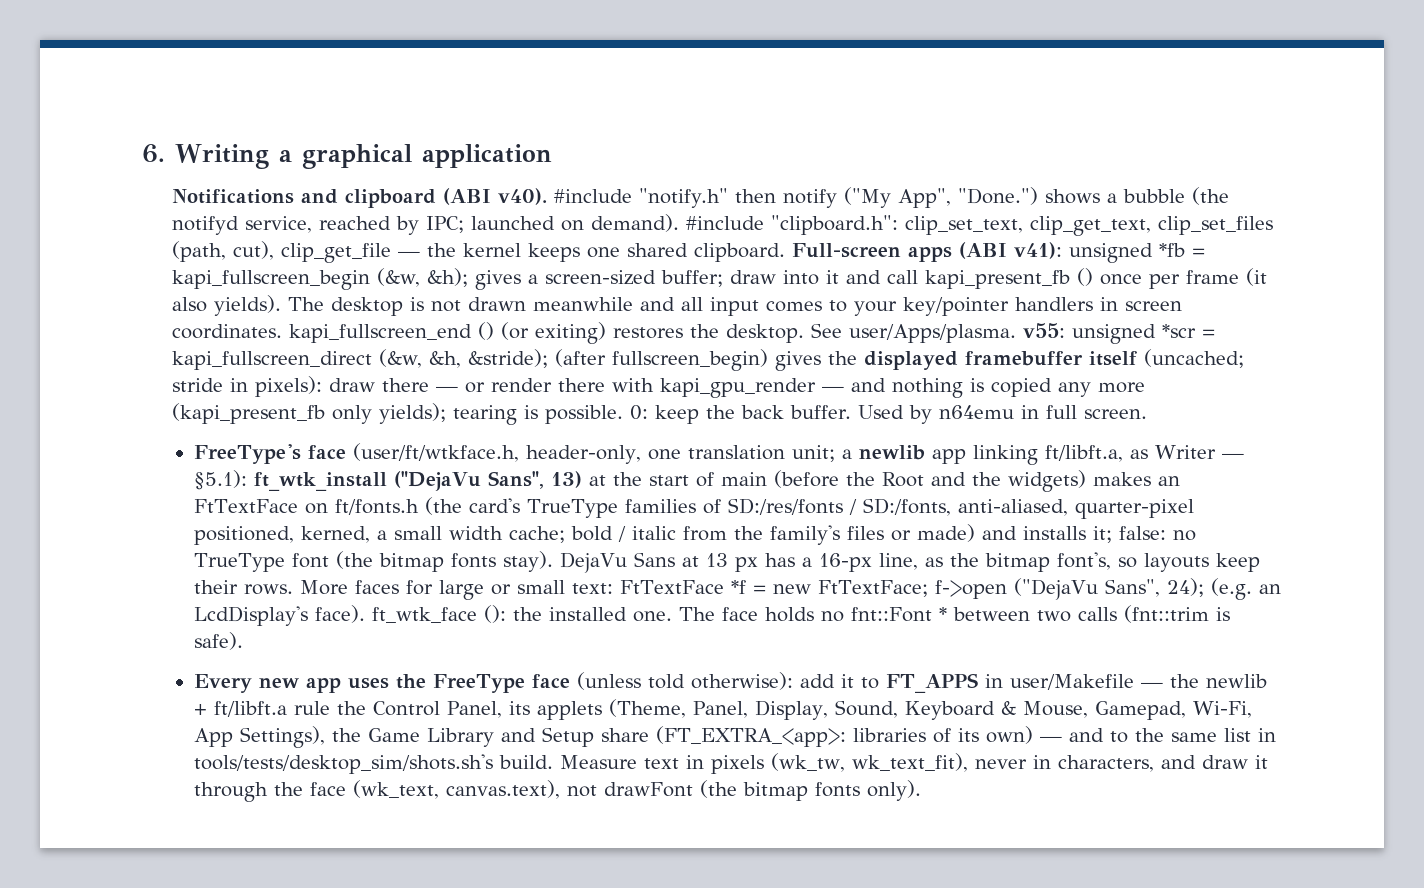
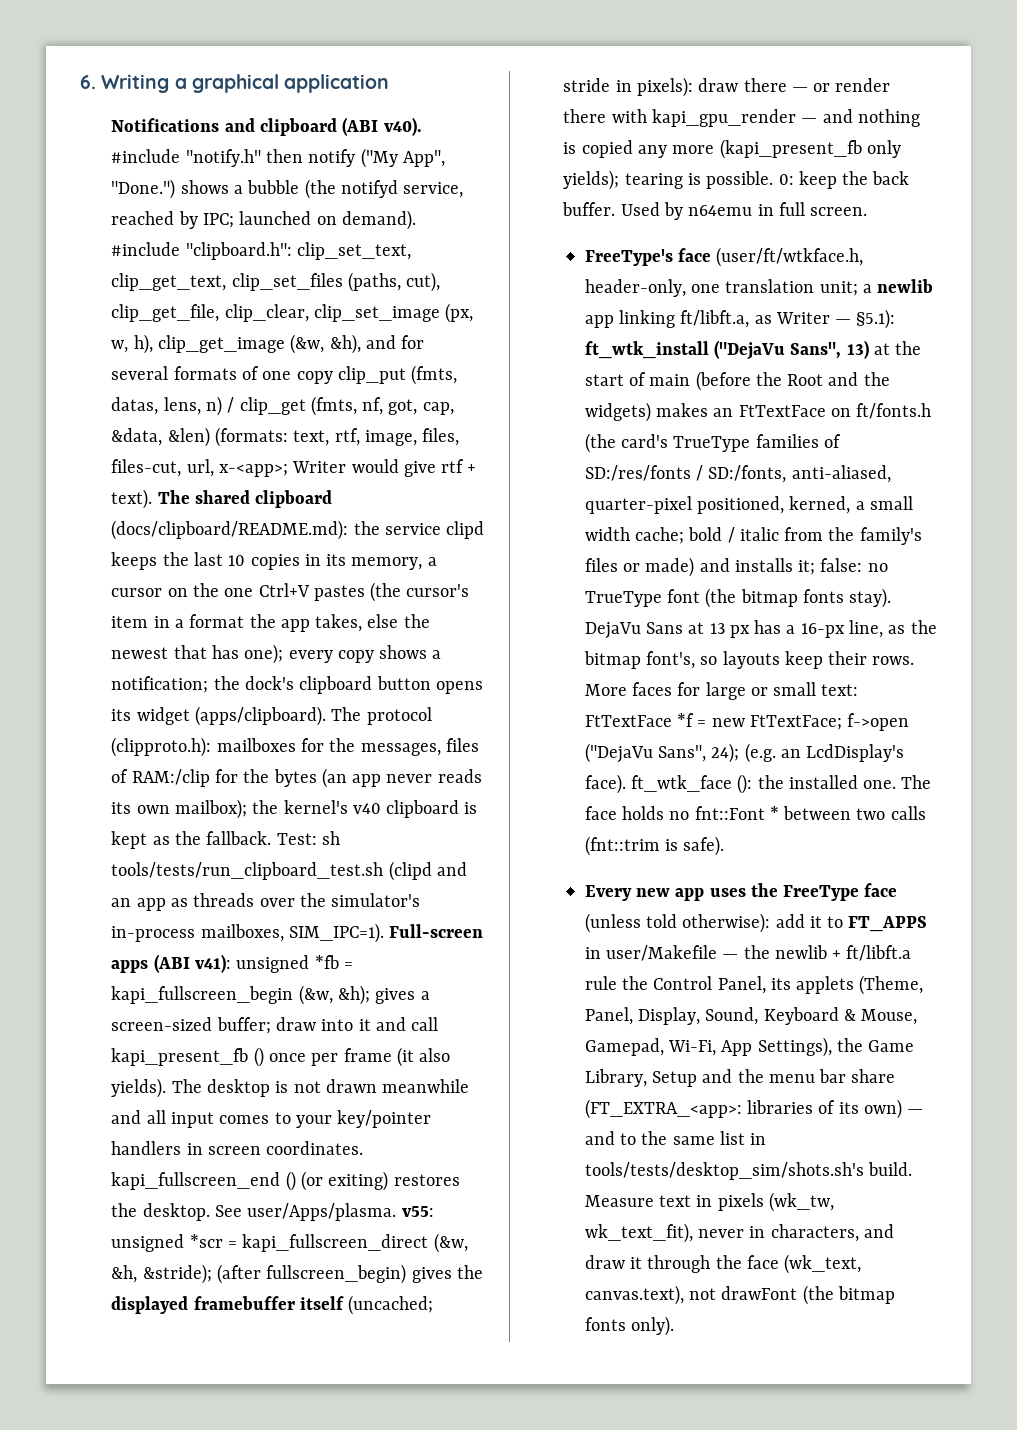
[171,241,785,263] (path, cut), clip_get_file — the kernel keeps one shared clipboard. -> [347,272,441,292] [111,303,474,323] [111,334,425,354] [111,365,458,385] [111,396,454,416] [111,427,460,447] [111,459,477,477] [111,489,333,509] [111,520,485,540] [111,552,437,570] [111,582,470,602] [111,614,430,632] [111,644,442,664] [111,676,483,694] [111,706,432,726] [111,737,479,757] [111,768,482,788] [111,799,478,819] [111,831,340,849] [111,861,467,881] [111,893,421,911] [111,923,384,943] (paths, cut), clip_get_file, clip_clear, clip_set_image (px, w, h), clip_get_image (&w, &h), and for several formats of one copy clip_put (fmts, datas, lens, n) / clip_get (fmts, nf, got, cap, &data, &len) (formats: text, rtf, image, files, files-cut, url, x-<app>; Writer would give rtf + text). The shared clipboard (docs/clipboard/README.md): the service clipd keeps the last 10 copies in its memory, a cursor on the one Ctrl+V pastes (the cursor's item in a format the app takes, else the newest that has one); every copy shows a notification; the dock's clipboard button opens its widget (apps/clipboard). The protocol (clipproto.h): mailboxes for the messages, files of RAM:/clip for the bytes (an app never reads its own mailbox); the kernel's v40 clipboard is kept as the fallback. Test: sh tools/tests/run_clipboard_test.sh (clipd and an app as threads over the simulator's in-process mailboxes, SIM_IPC=1).
[427,727,595,747] Library and Setup -> [584,1069,847,1087] Library, Setup and the menu bar

